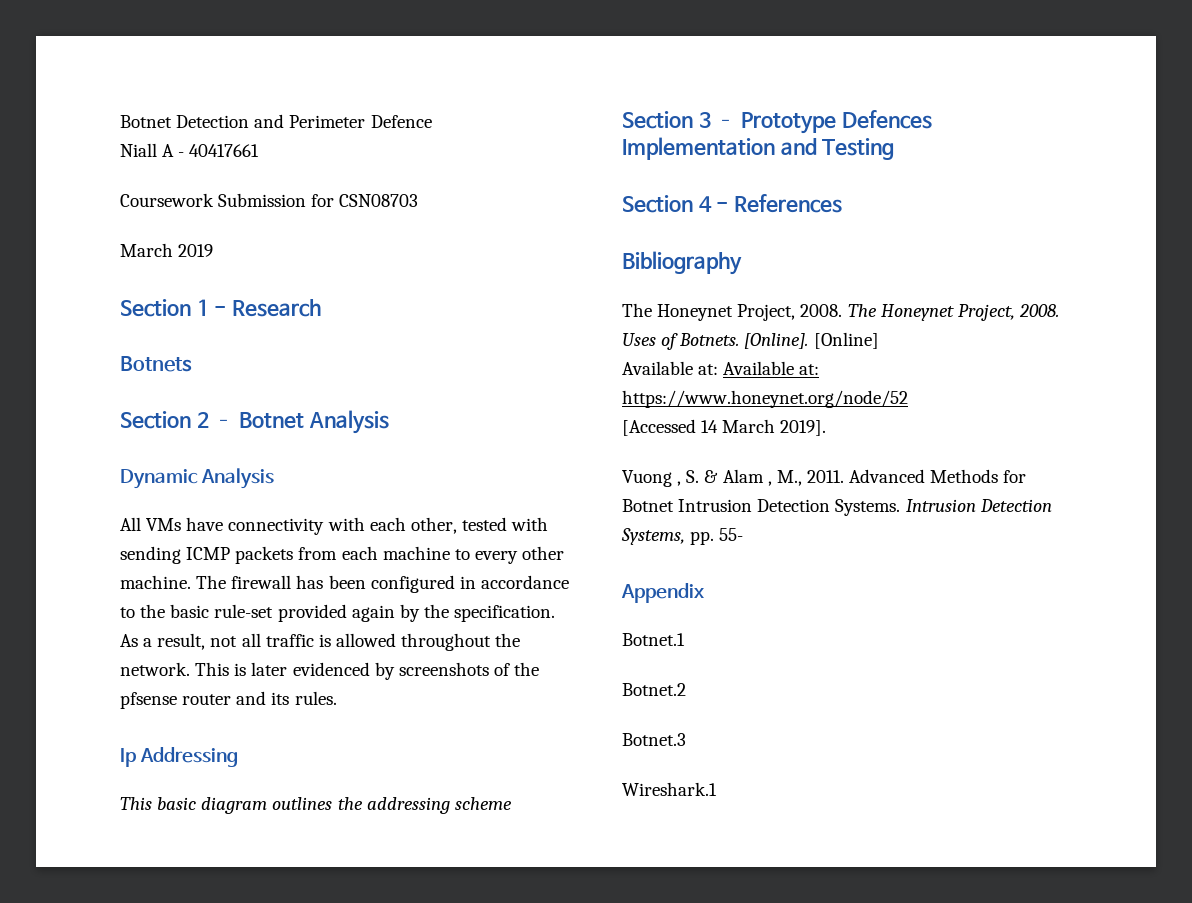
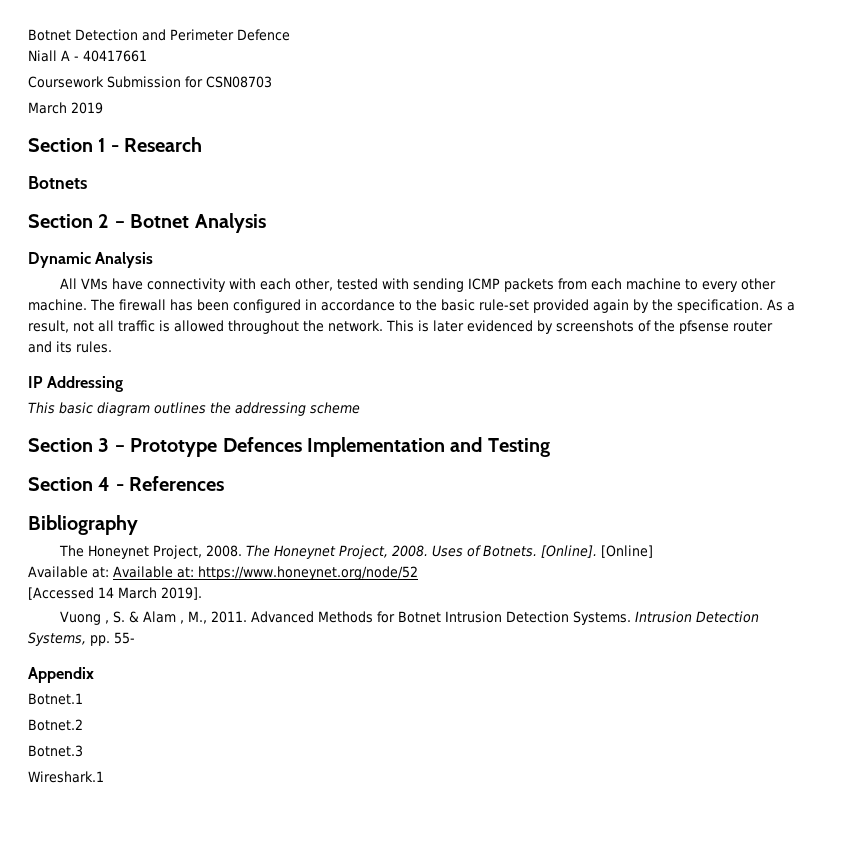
[120,748,136,767] Ip -> [28,376,43,388] IP

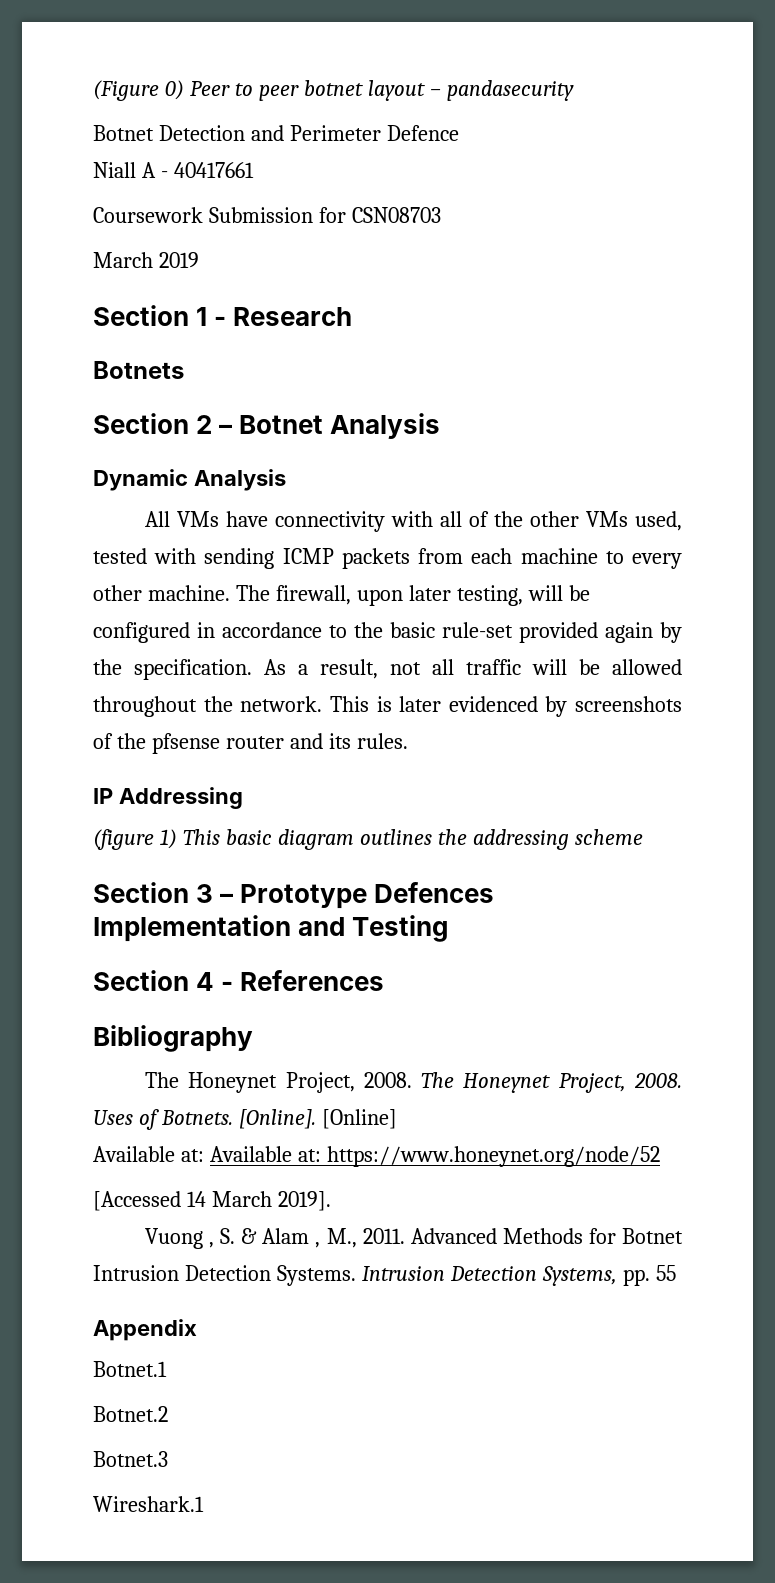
(28, 35) none -> [93,80,574,101] (Figure 0) Peer to peer botnet layout – pandasecurity //
[259,278,333,291] each other, -> [439,511,682,531] all of the other VMs used,
[119,299,229,311] firewall has been -> [275,585,590,606] firewall, upon later testing, will be
[159,320,170,332] is -> [532,659,600,675] will be
(124, 384) none -> [93,829,177,850] (figure 1)
[114,632,135,644] 55- -> [655,1265,676,1281] 55

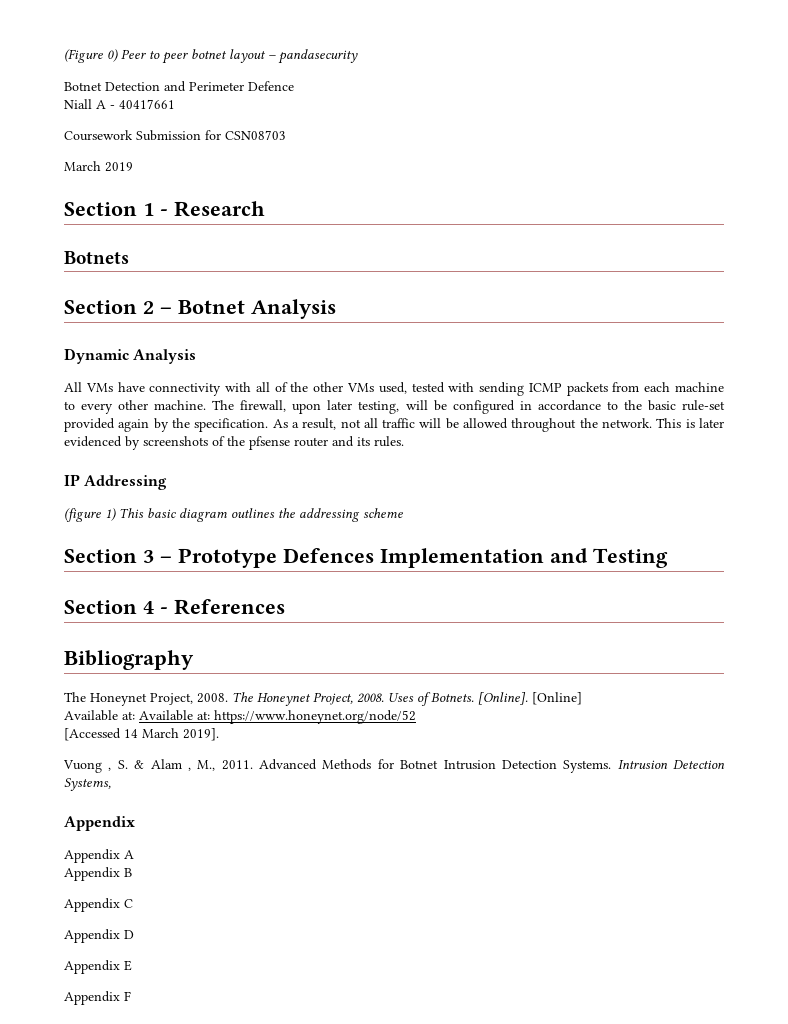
[622,1265,676,1286] pp. 55 -> (111, 784) none
[93,1361,167,1377] [93,1406,168,1422] [93,1451,168,1467] [93,1496,204,1512] Botnet.1 // Botnet.2 // Botnet.3 // Wireshark.1 -> [64,849,134,863] [64,867,132,881] [64,898,133,912] [64,929,134,943] [64,960,132,974] [64,991,131,1005] Appendix A // Appendix B // Appendix C // Appendix D // Appendix E // Appendix F

